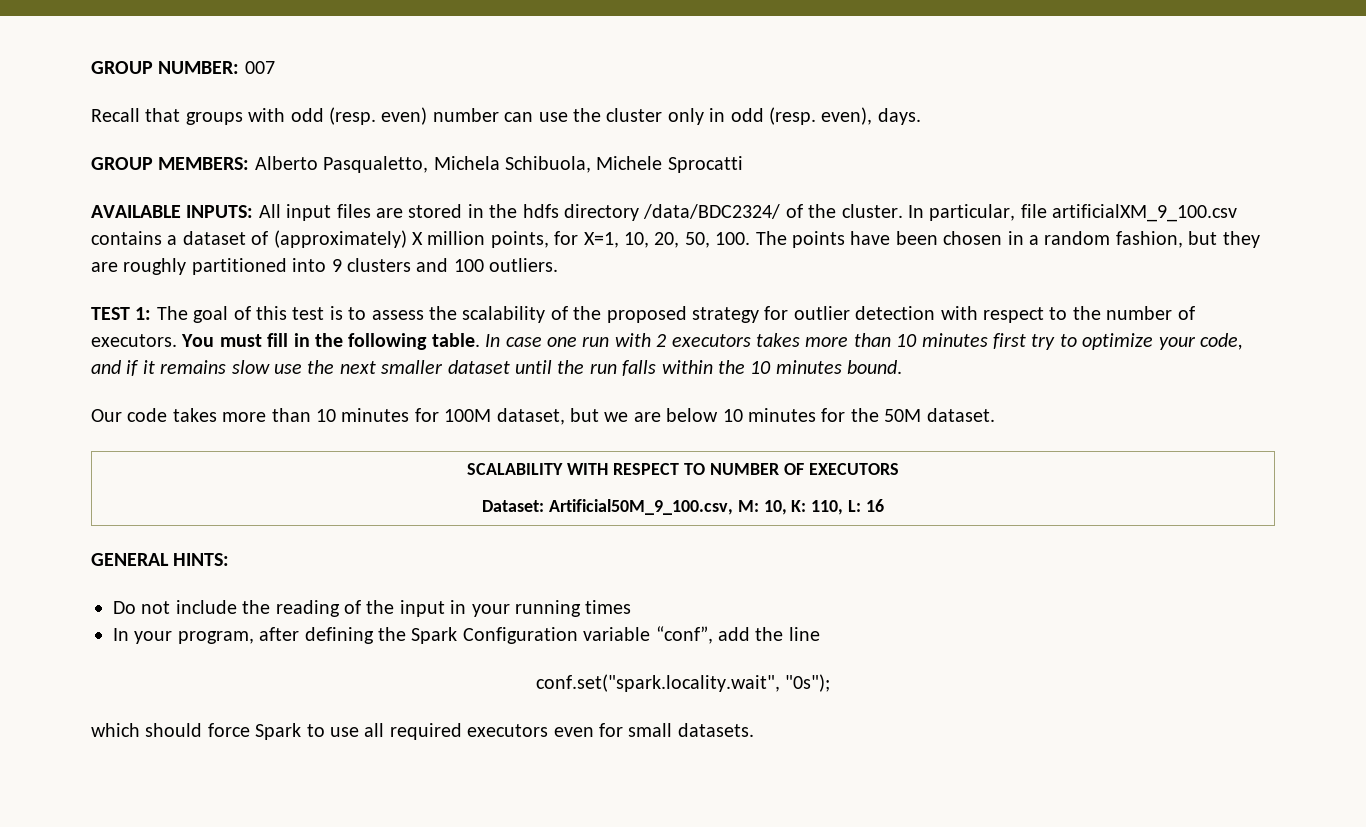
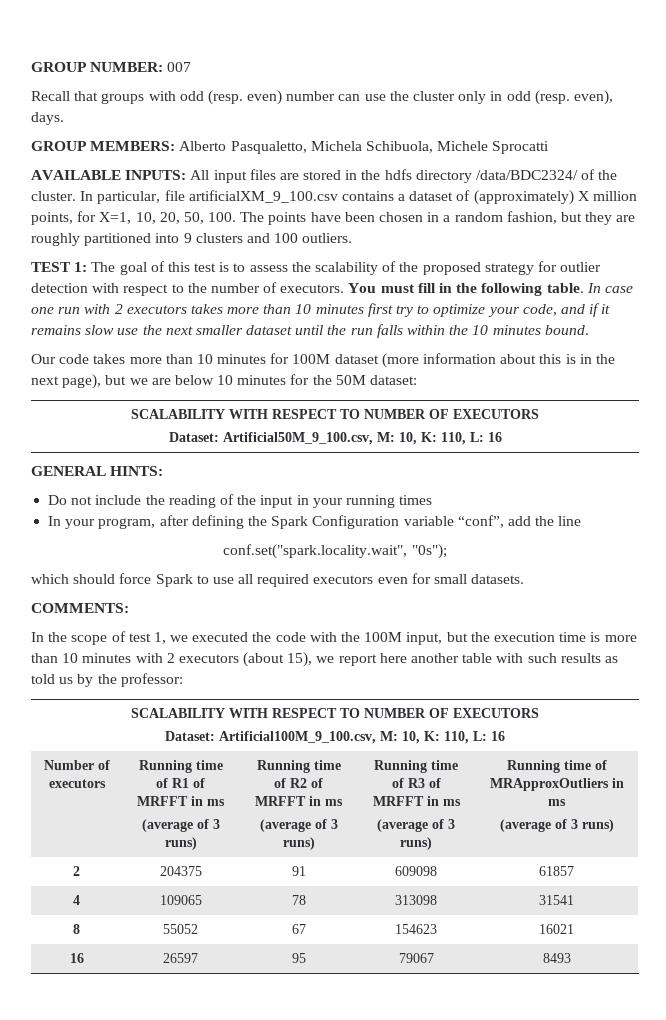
[496,408,565,425] dataset, -> [334,353,615,368] [31,374,102,389] dataset (more information about this is in the next page),
[926,408,995,422] dataset. -> [370,375,418,385] dataset:
(754, 730) none -> [31,603,129,613] [31,631,637,645] [31,652,618,667] [31,673,183,687] [131,708,539,718] [165,731,505,744] [43,760,110,770] [48,779,106,788] [138,760,223,773] [156,778,205,788] [137,796,225,806] [141,819,220,832] [164,837,197,850] [256,760,341,773] [274,778,323,788] [255,796,343,806] [259,819,338,832] [282,837,315,850] [374,760,458,773] [391,778,441,788] [372,796,461,806] [377,819,455,832] [400,837,432,850] [506,760,607,773] [489,778,624,791] [548,799,566,806] [499,819,614,832] [73,866,80,876] [159,866,202,876] [291,866,306,876] [395,866,437,876] [539,866,574,876] [73,895,80,905] [159,895,202,905] [291,895,306,905] [395,895,437,905] [539,895,574,905] [73,924,80,934] [163,924,198,934] [291,924,306,934] [395,924,437,934] [539,924,574,934] [69,953,84,963] [163,953,198,963] [291,953,306,963] [398,953,434,963] [542,953,571,963] // COMMENTS: // In the scope of test 1, we executed the code with the 100M input, but the execution time is more than 10 minutes with 2 executors (about 15), we report here another table with such results as told us by the professor: // SCALABILITY WITH RESPECT TO NUMBER OF EXECUTORS // Dataset: Artificial100M_9_100.csv, M: 10, K: 110, L: 16 // Number of executors | Running time of R1 of MRFFT in ms // (average of 3 runs) | Running time of R2 of MRFFT in ms // (average of 3 runs) | Running time of R3 of MRFFT in ms // (average of 3 runs) | Running time of MRApproxOutliers in ms // (average of 3 runs) // 2 | 204375 | 91 | 609098 | 61857 // 4 | 109065 | 78 | 313098 | 31541 // 8 | 55052 | 67 | 154623 | 16021 // 16 | 26597 | 95 | 79067 | 8493

